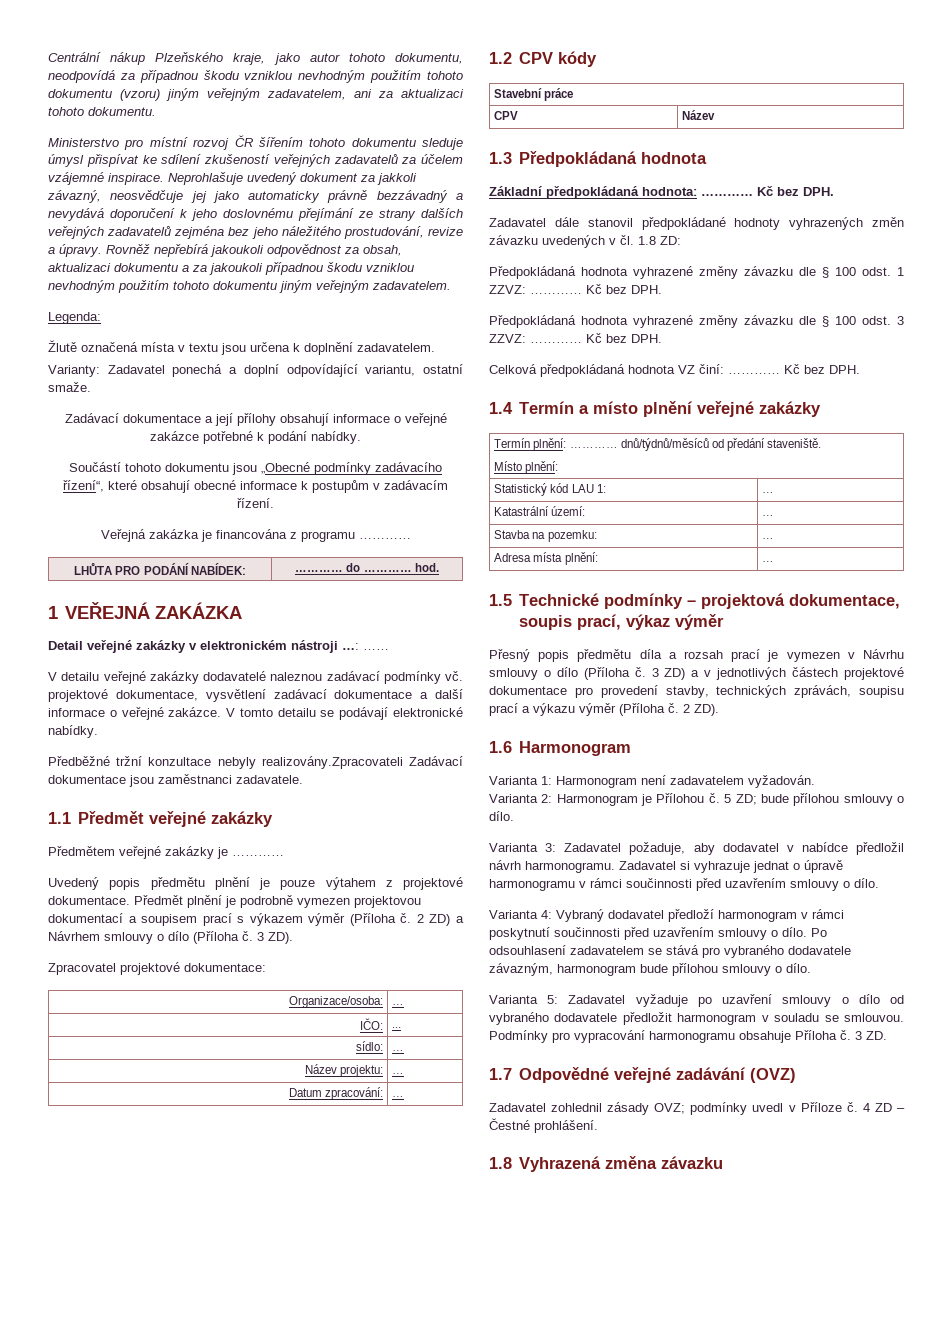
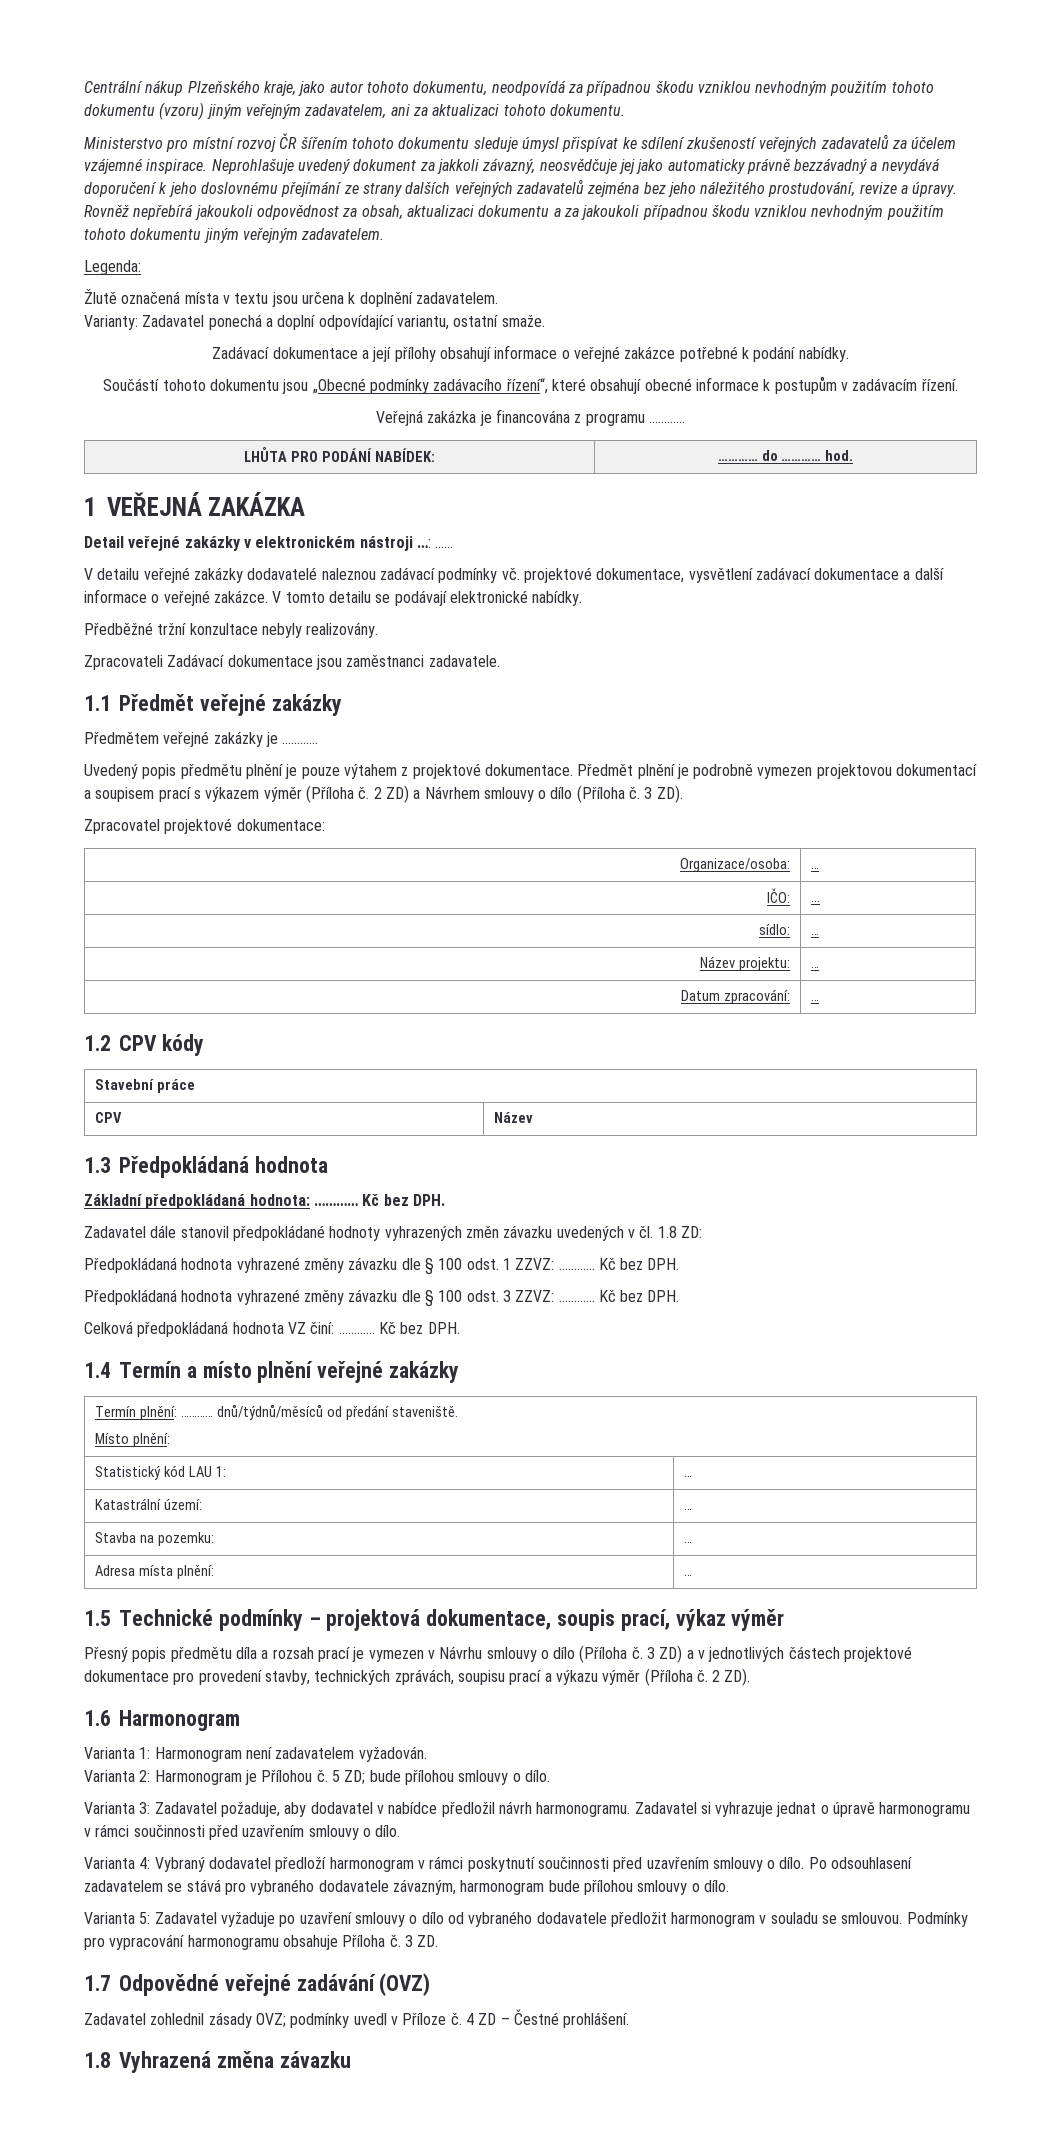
[261,756,403,769] realizovány.Zpracovateli -> [306,622,379,638] [84,655,163,670] realizovány. // Zpracovateli

